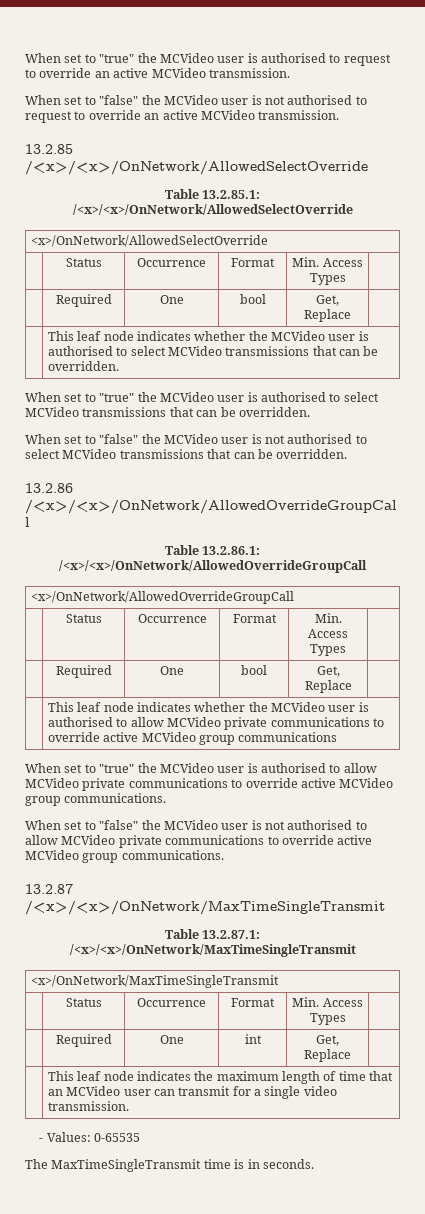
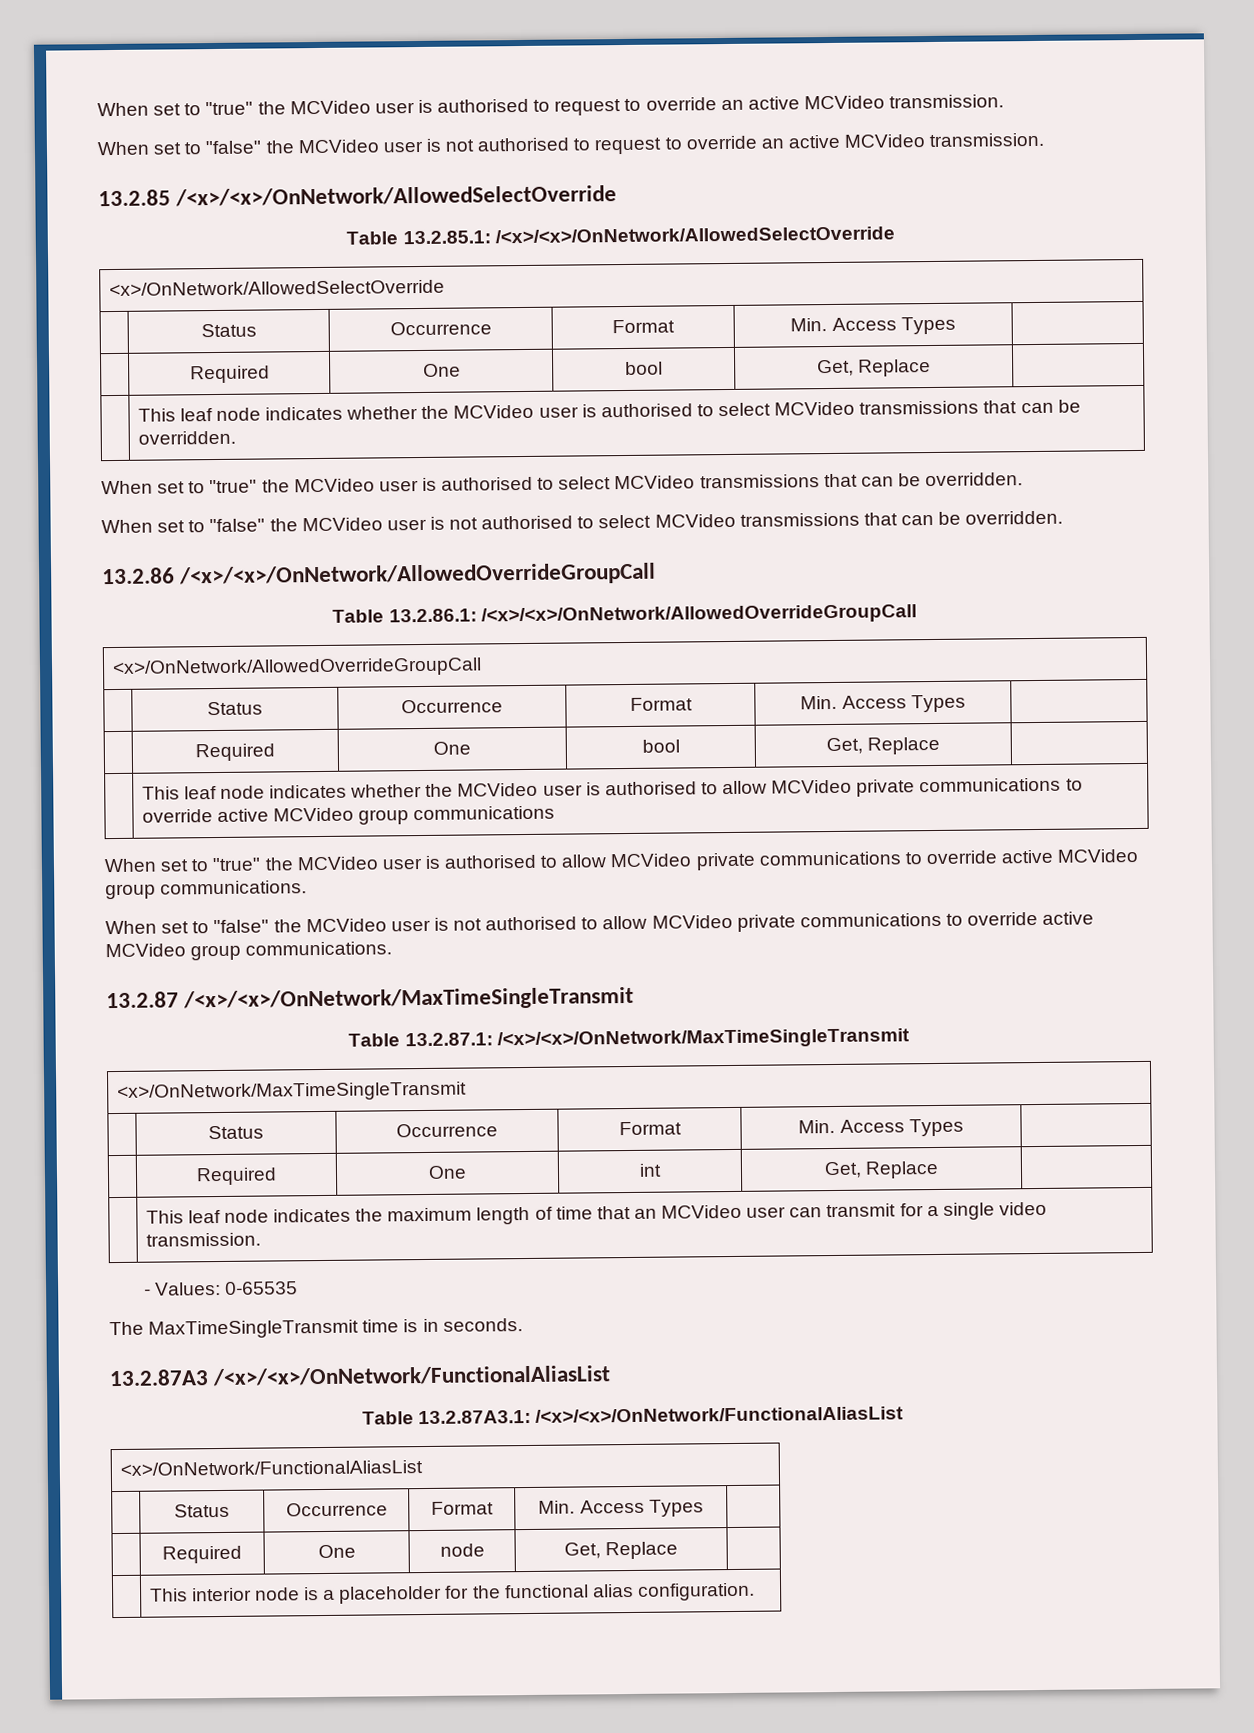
(314, 1164) none -> [109,1365,612,1387] [361,1406,905,1425] [119,1460,423,1476] [174,1503,230,1518] [285,1502,388,1517] [431,1501,494,1515] [538,1499,704,1517] [162,1545,242,1564] [317,1544,356,1559] [439,1543,485,1557] [563,1541,679,1560] [149,1582,755,1604] // 13.2.87A3 /<x>/<x>/OnNetwork/FunctionalAliasList // Table 13.2.87A3.1: /<x>/<x>/OnNetwork/FunctionalAliasList // <x>/OnNetwork/FunctionalAliasList // | Status | Occurrence | Format | Min. Access Types | // | Required | One | node | Get, Replace | // | This interior node is a placeholder for the functional alias configuration.

